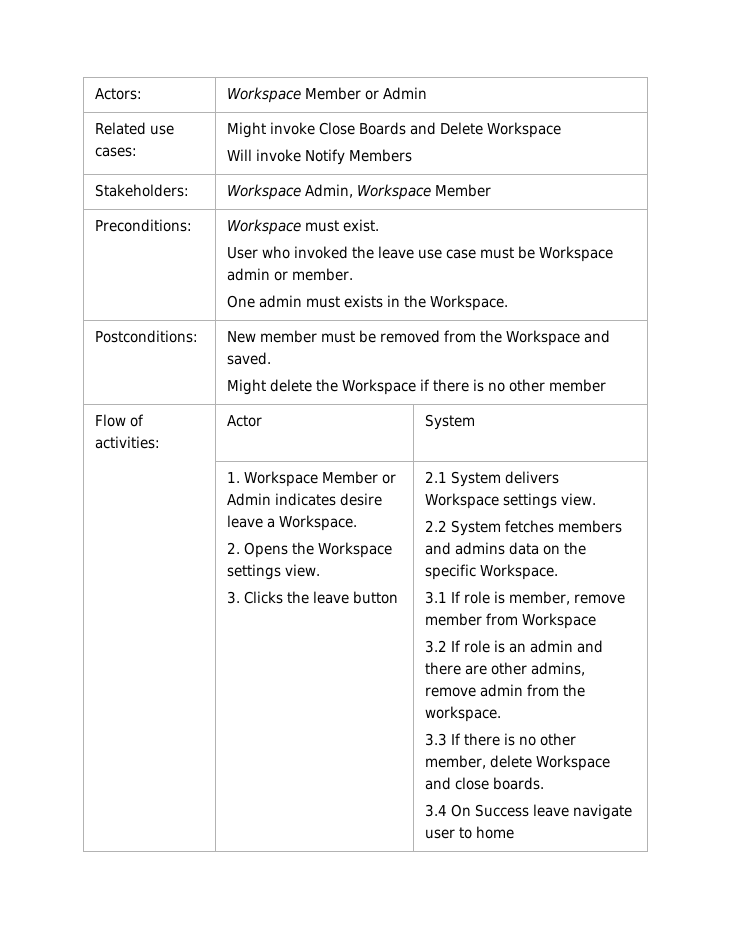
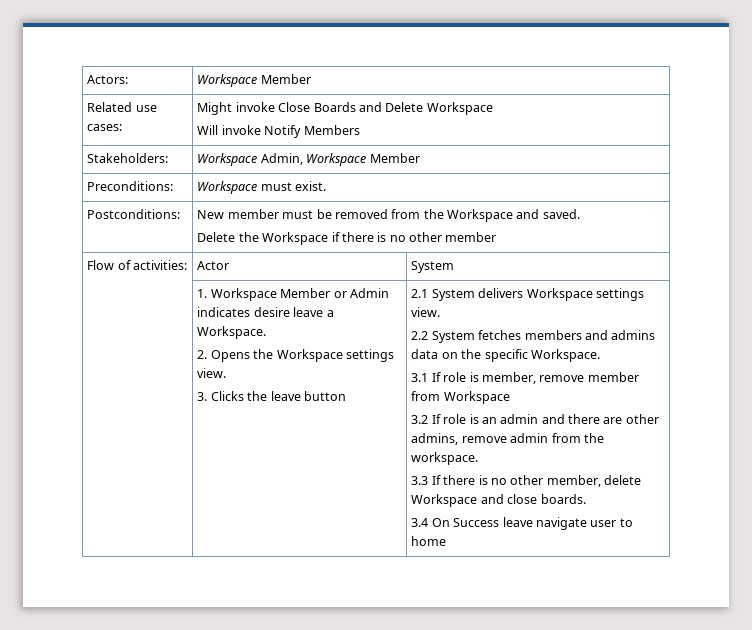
[365,87,428,100] or Admin -> (311, 79) none
[227,246,614,262] [227,268,354,281] [227,295,509,311] // User who invoked the leave use case must be Workspace admin or member. // One admin must exists in the Workspace. -> (327, 186) none
[227,379,313,395] Might delete -> [197,232,236,242] Delete

